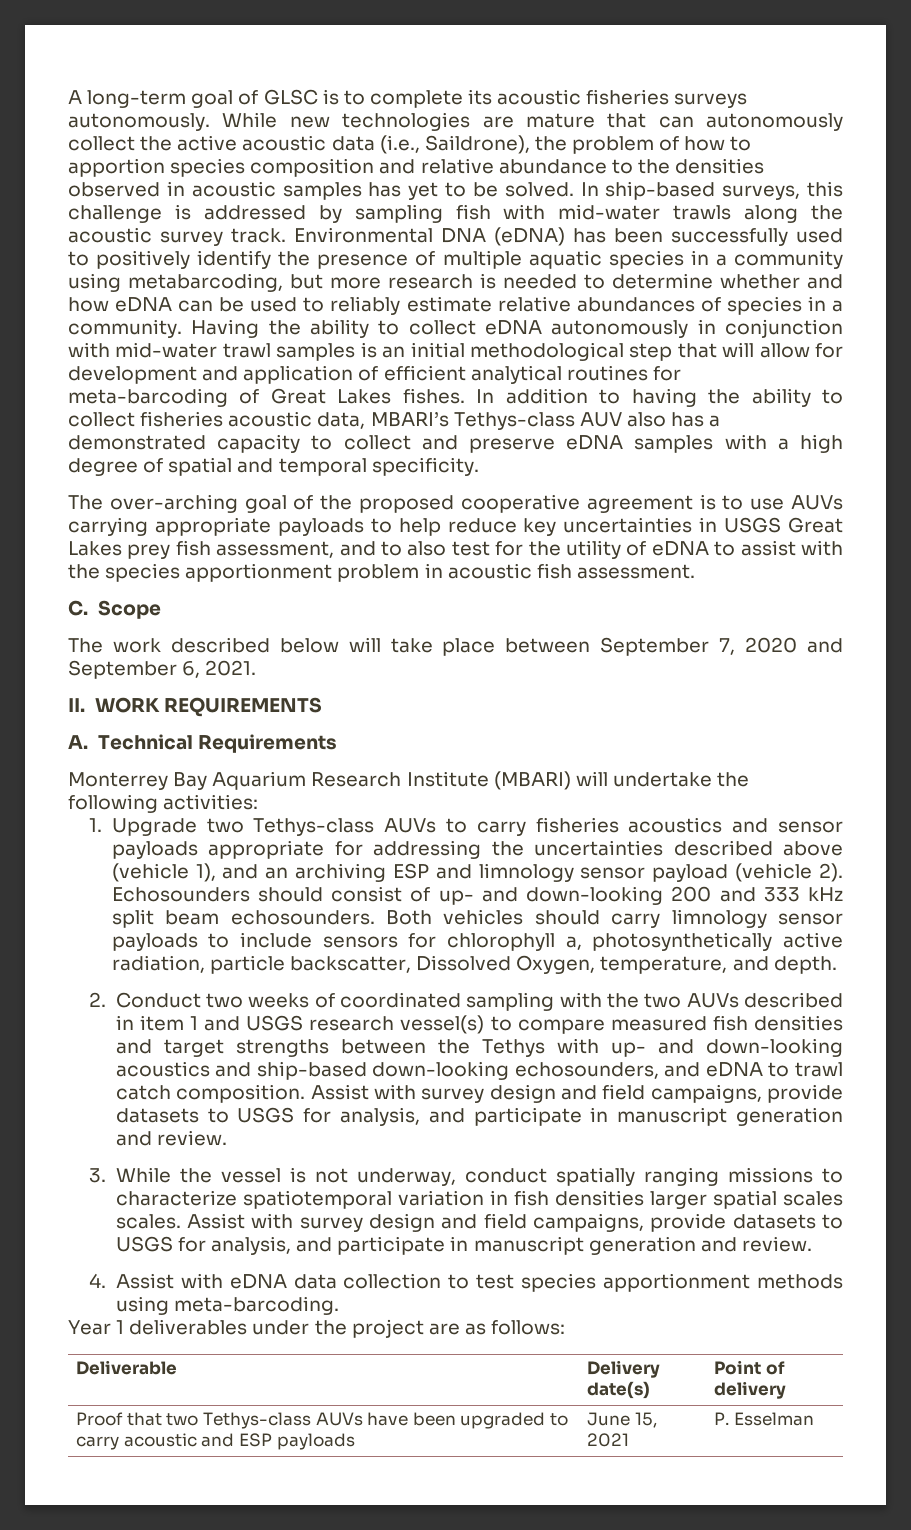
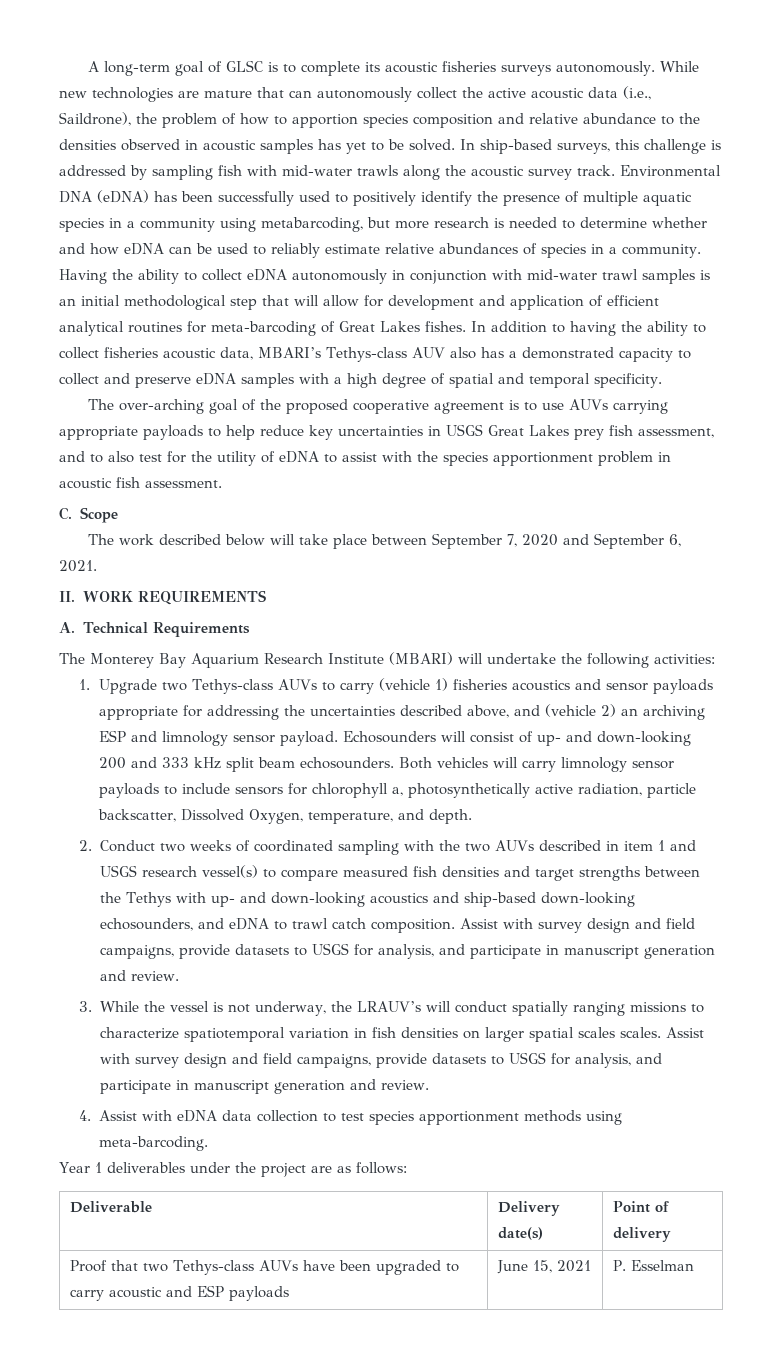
[68,772,168,790] Monterrey -> [59,653,154,668] The Monterey
(526, 828) none -> [379,678,449,691] (vehicle 1)
[783,841,844,856] [111,863,259,882] above (vehicle 1), and -> [467,704,617,718] above, and (vehicle 2)
[652,863,843,882] [111,887,324,902] payload (vehicle 2). Echosounders should -> [280,731,467,746] payload. Echosounders will
[534,910,600,925] should -> [493,757,519,768] will
(456, 1177) none -> [330,1001,451,1012] the LRAUV’s will
(644, 1198) none -> [462,1030,480,1039] on

